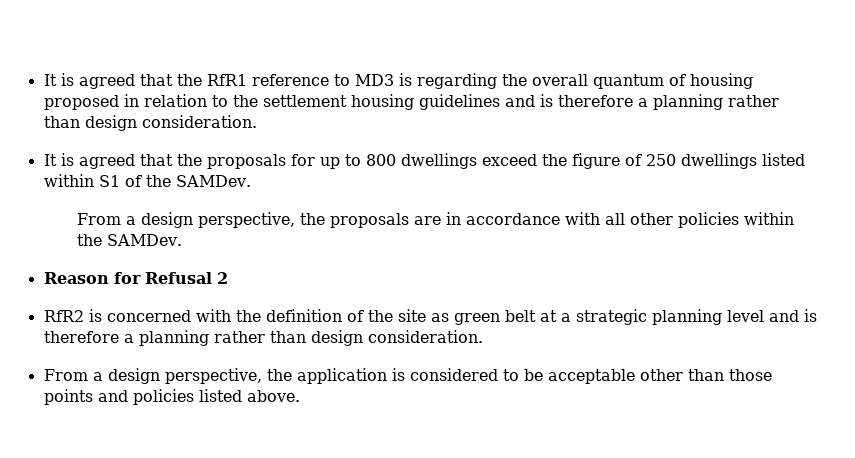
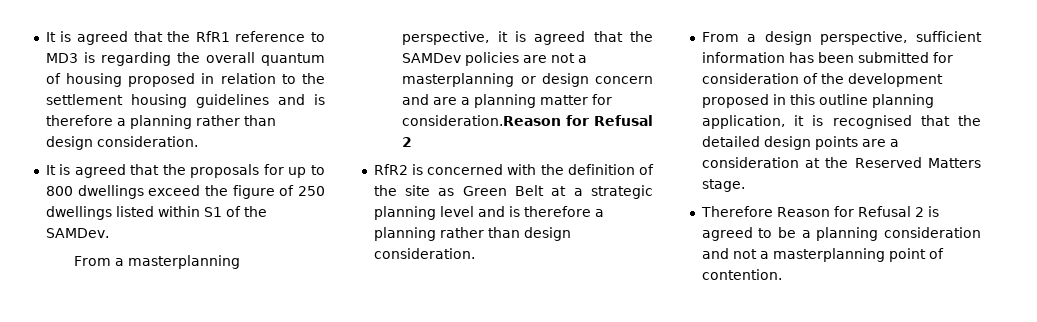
[141,212,795,228] [77,234,183,246] [43,272,109,284] design perspective, the proposals are in accordance with all other policies within the SAMDev. // Reason -> [128,255,241,269] [402,31,653,45] [402,52,588,66] [402,73,653,87] [402,94,613,108] [402,115,562,126] masterplanning perspective, it is agreed that the SAMDev policies are not a masterplanning or design concern and are a planning matter for consideration.Reason
[453,310,536,325] green belt -> [462,185,545,196] Green Belt
[266,368,772,384] [43,389,300,405] the application is considered to be acceptable other than those points and policies listed above. -> [916,31,982,42] [701,52,953,63] [701,73,943,87] [701,94,934,108] [701,115,981,129] [701,136,899,150] [701,157,981,168] [701,179,745,192] [700,206,939,217] [701,227,981,241] [701,248,944,262] [701,269,782,280] sufficient information has been submitted for consideration of the development proposed in this outline planning application, it is recognised that the detailed design points are a consideration at the Reserved Matters stage. // Therefore Reason for Refusal 2 is agreed to be a planning consideration and not a masterplanning point of contention.

